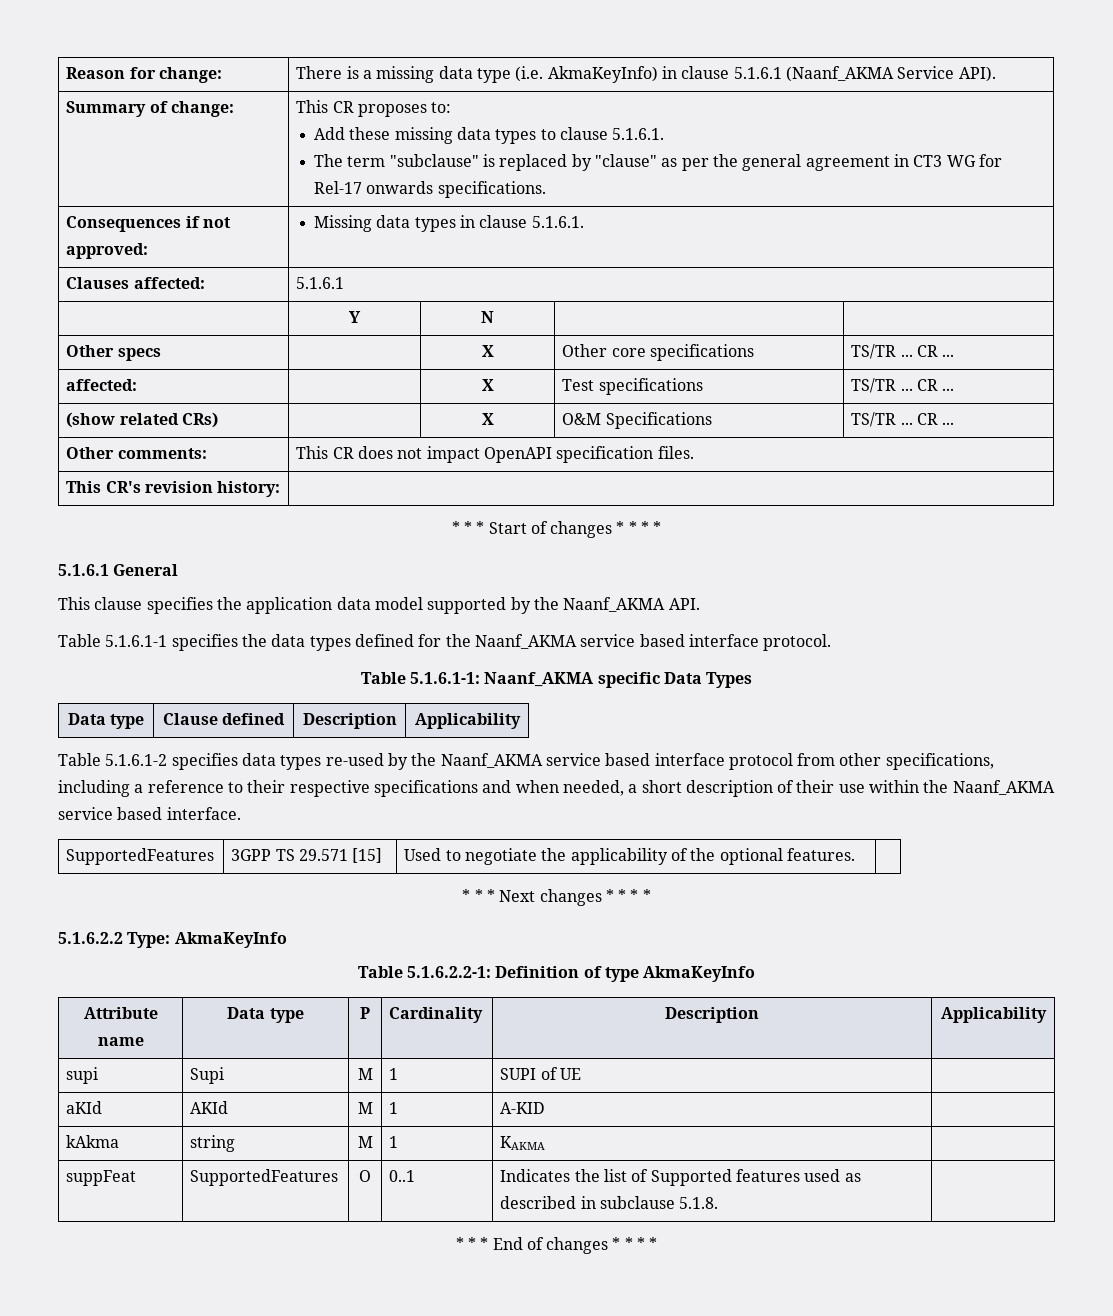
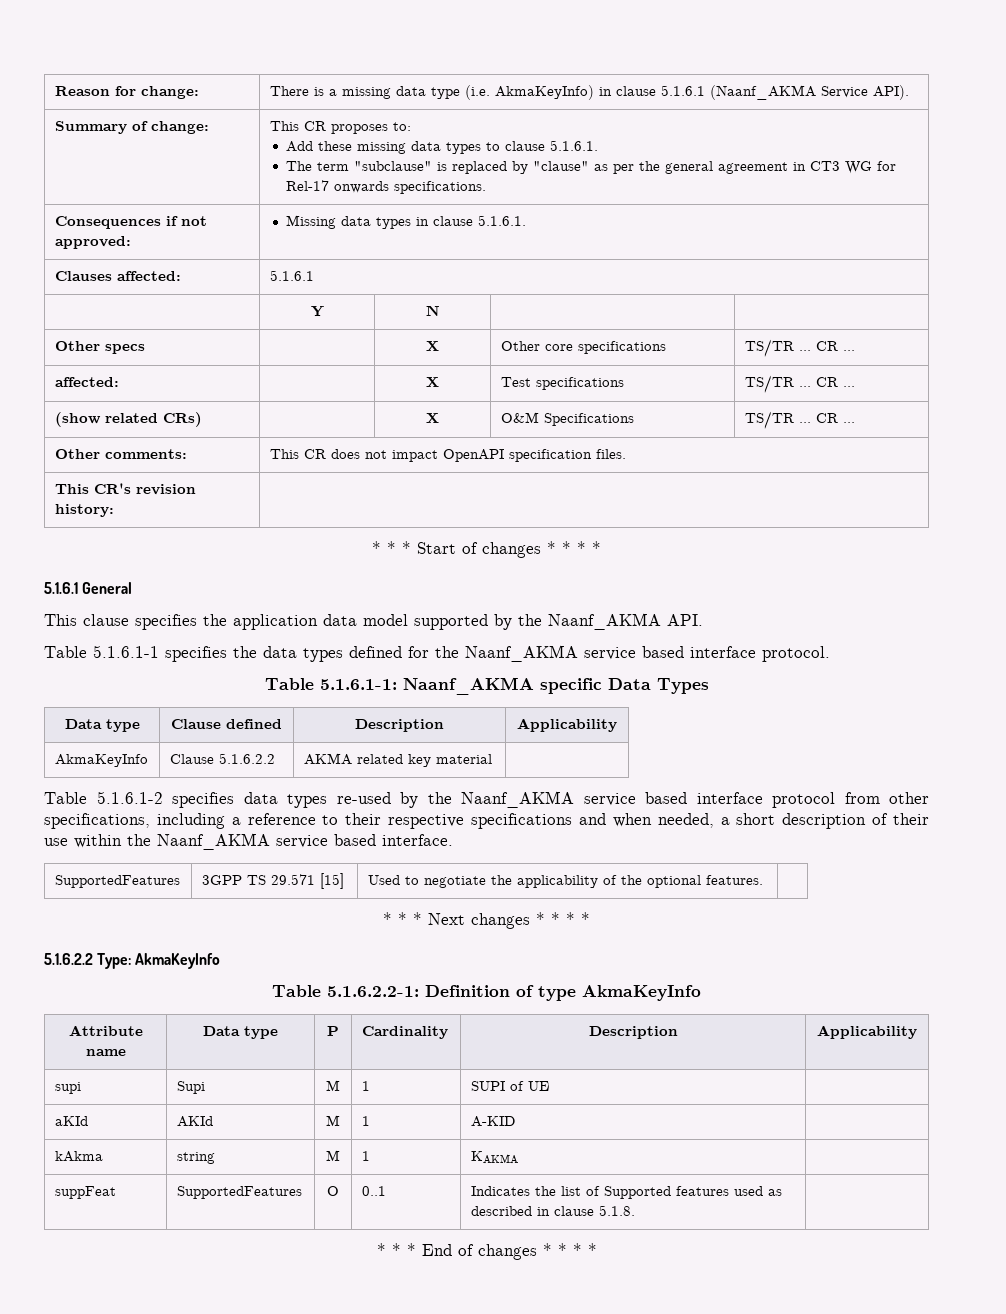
(521, 721) none -> [54,754,148,767] [169,753,275,764] [303,753,492,767] // AkmaKeyInfo | Clause 5.1.6.2.2 | AKMA related key material |
[600,1196,676,1209] subclause -> [553,1206,594,1216] clause

